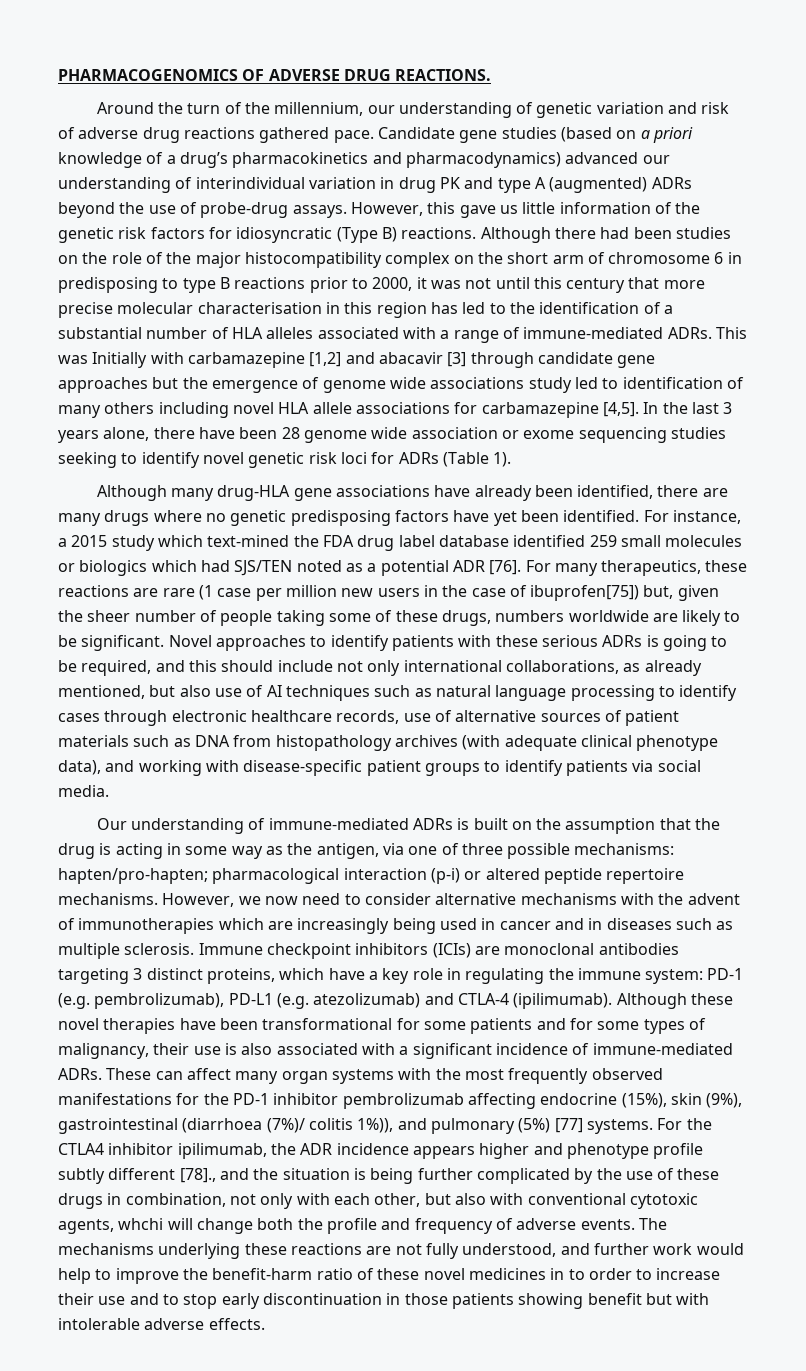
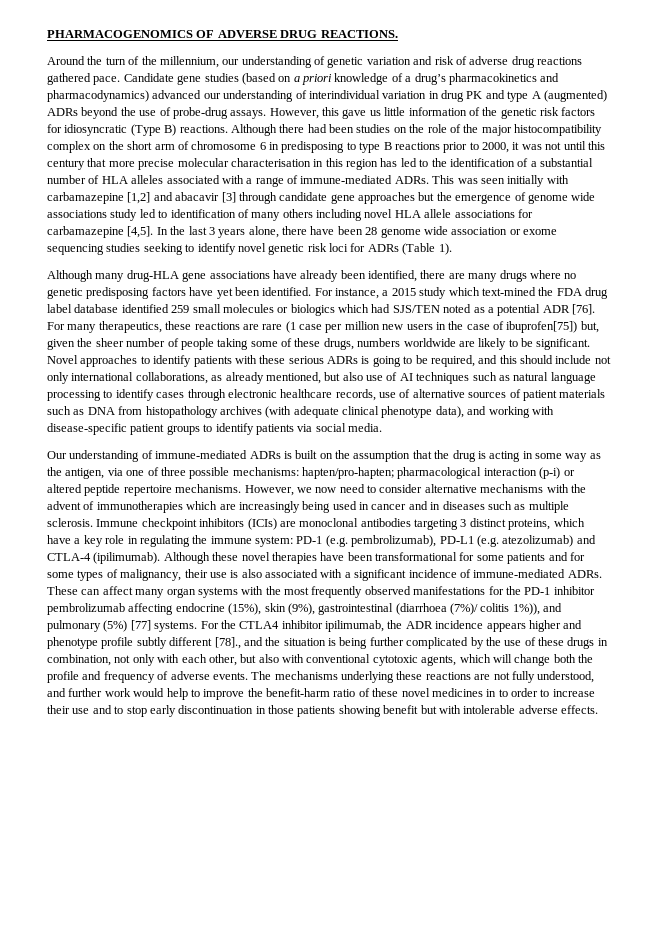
[92,352,148,368] Initially -> [480,175,545,187] seen initially
[118,1218,164,1230] whchi -> [459,654,491,663] which

